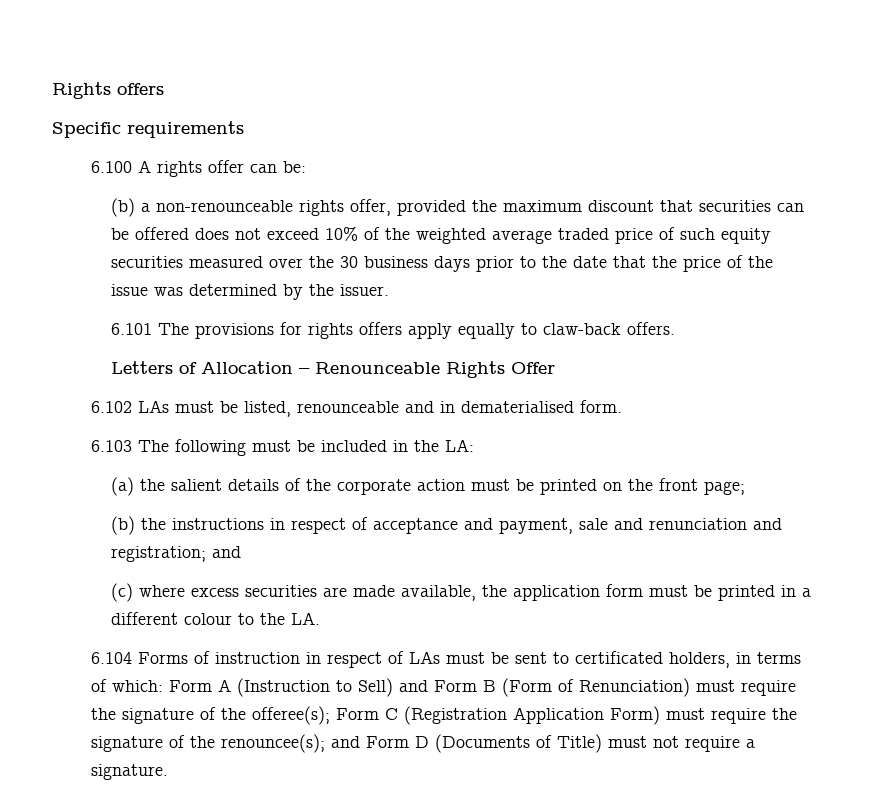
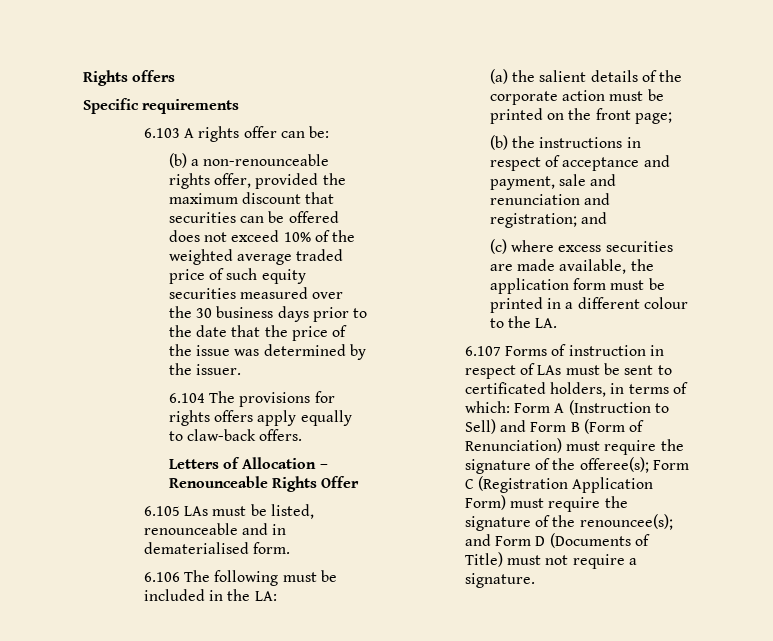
[91,161,133,173] 6.100 -> [143,128,180,138] 6.103
[111,323,153,335] 6.101 -> [168,393,205,403] 6.104
[91,401,133,413] 6.102 -> [143,506,180,516] 6.105
[91,440,133,452] 6.103 -> [143,572,180,582] 6.106
[91,652,133,664] 6.104 -> [464,346,501,356] 6.107

